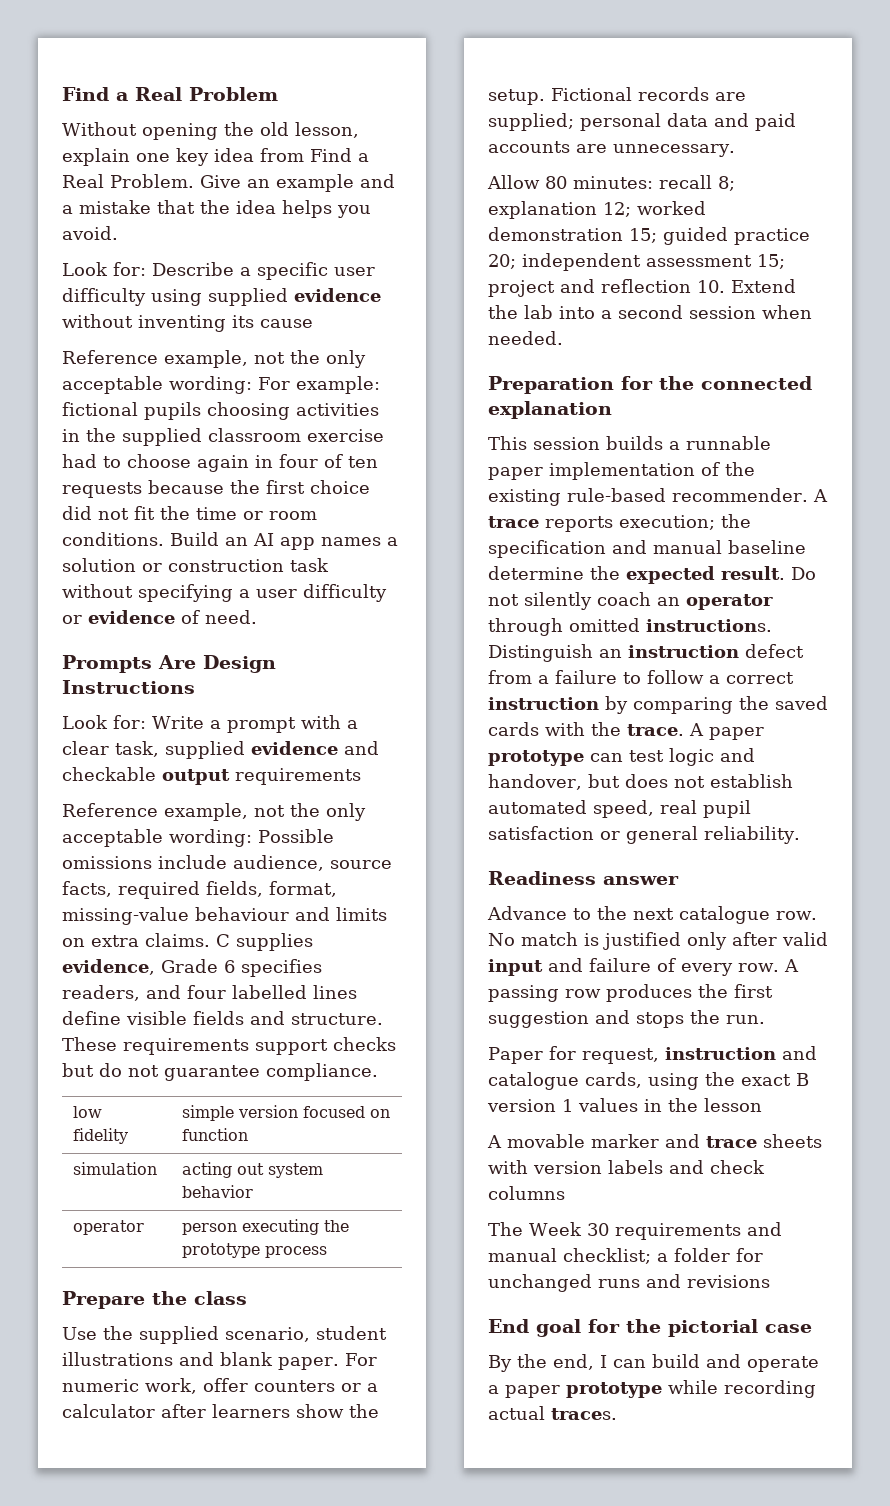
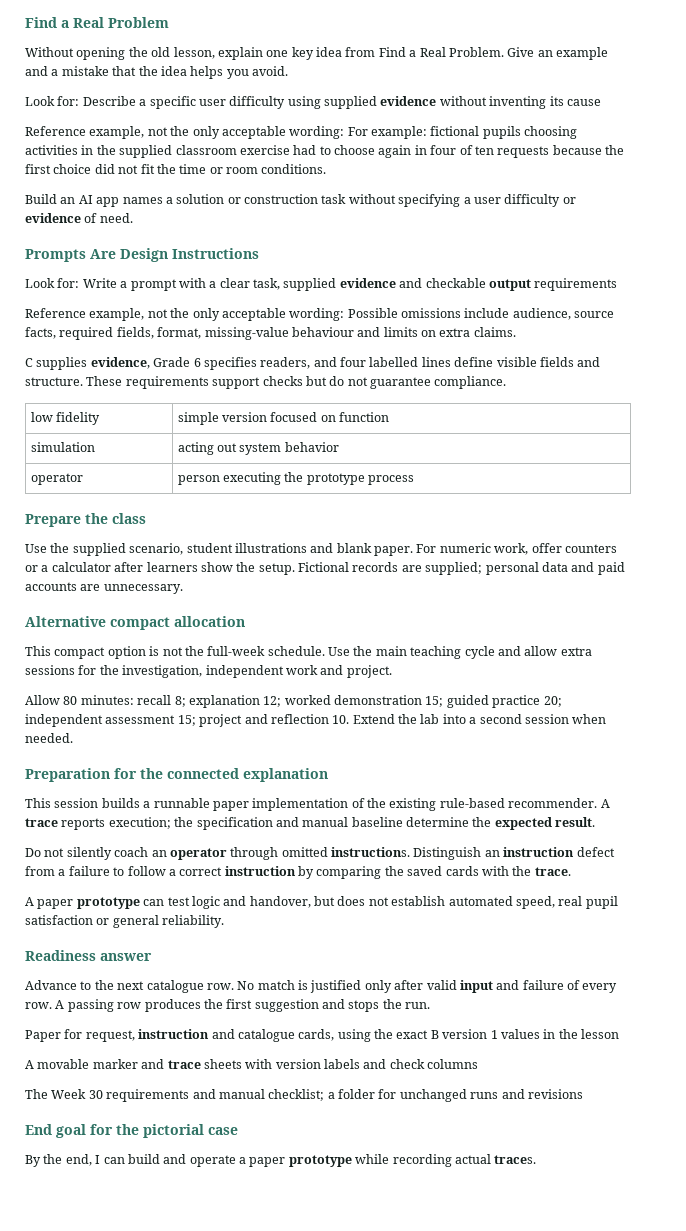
(164, 539) none -> (327, 169) //
(210, 940) none -> (516, 332) //
(735, 150) none -> [25,616,245,630] [25,646,592,659] [25,665,392,678] // Alternative compact allocation // This compact option is not the full-week schedule. Use the main teaching cycle and allow extra sessions for the investigation, independent work and project.
(785, 573) none -> (596, 822) //
(684, 730) none -> (571, 871) //

